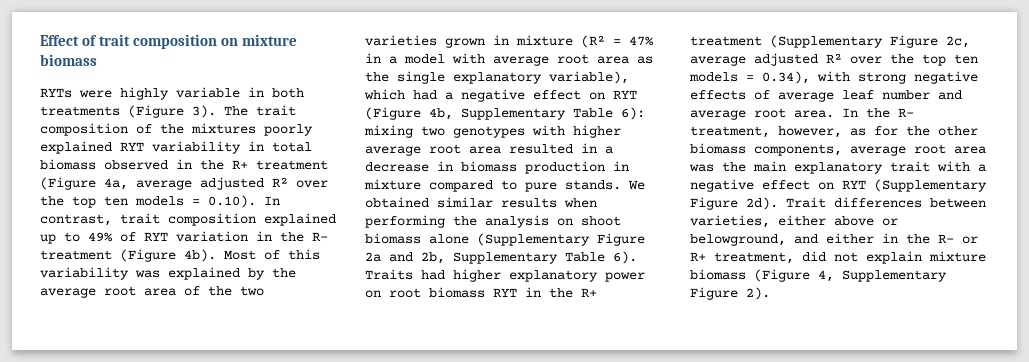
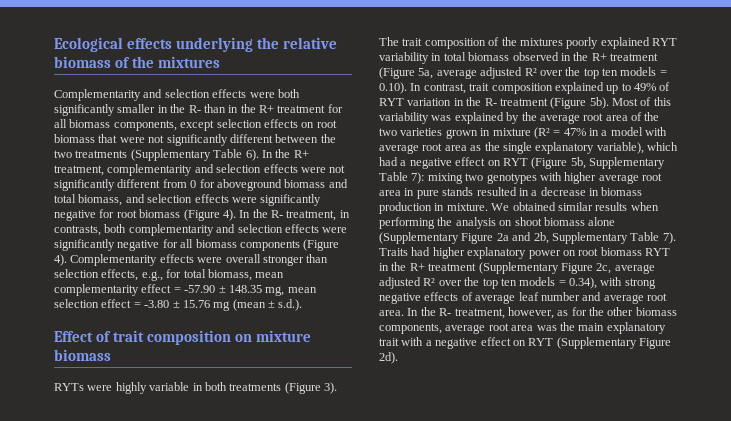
(40, 40) none -> [54,37,338,52] [54,56,221,68] [54,89,300,101] [54,104,343,116] [54,119,337,131] [54,134,336,146] [54,149,309,161] [54,164,346,176] [54,179,348,191] [54,194,322,206] [54,209,350,221] [54,224,348,236] [54,239,340,251] [54,254,329,266] [54,269,285,281] [54,284,317,296] [54,299,303,311] Ecological effects underlying the relative biomass of the mixtures // Complementarity and selection effects were both significantly smaller in the R- than in the R+ treatment for all biomass components, except selection effects on root biomass that were not significantly different between the two treatments (Supplementary Table 6). In the R+ treatment, complementarity and selection effects were not significantly different from 0 for aboveground biomass and total biomass, and selection effects were significantly negative for root biomass (Figure 4). In the R- treatment, in contrasts, both complementarity and selection effects were significantly negative for all biomass components (Figure 4). Complementarity effects were overall stronger than selection effects, e.g., for total biomass, mean complementarity effect = -57.90 ± 148.35 mg, mean selection effect = -3.80 ± 15.76 mg (mean ± s.d.). //
[104,178,128,190] 4a, -> [418,68,434,79] 5a,
[184,249,216,262] 4b). -> [589,97,609,109] 5b).
[429,107,645,120] 4b, Supplementary Table 6): -> [570,157,665,169] [379,172,425,184] 5b, Supplementary Table 7):
(501, 150) none -> [404,187,474,199] in pure stands
[364,179,621,192] mixture compared to pure stands. -> [446,203,488,211] mixture.
[613,251,637,264] 6). -> [662,232,676,244] 7).
[786,197,986,208] [690,215,898,228] [690,233,978,246] [690,251,986,264] [690,269,947,282] [690,287,770,300] Trait differences between varieties, either above or belowground, and either in the R- or R+ treatment, did not explain mixture biomass (Figure 4, Supplementary Figure 2). -> (398, 358) none

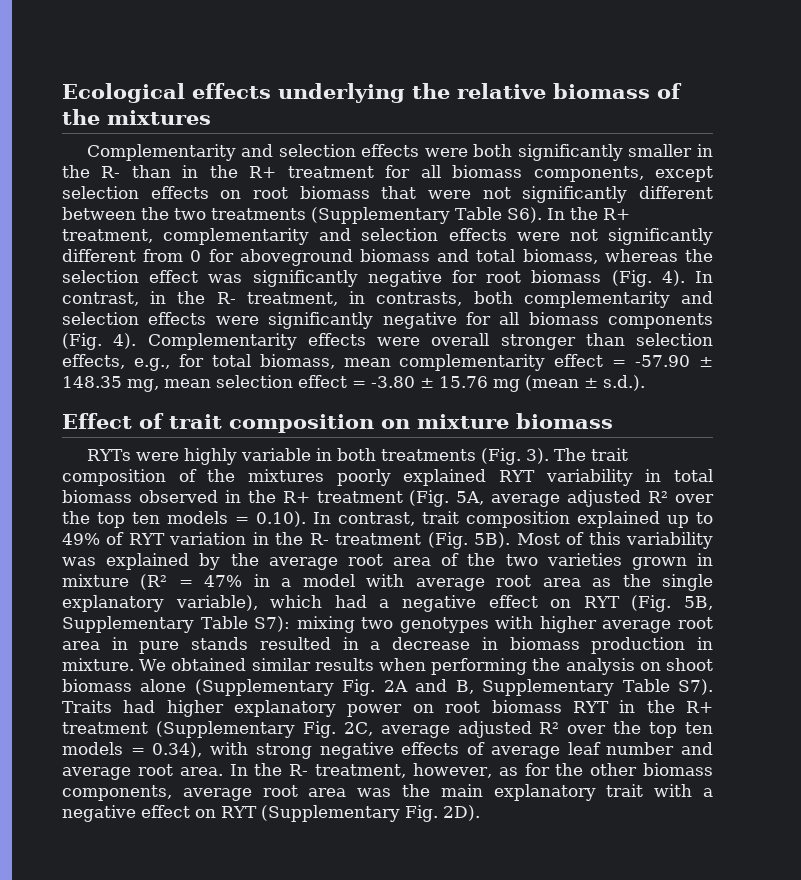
[245,149,259,161] 6). -> [506,207,542,223] S6).
[125,194,257,203] and selection effects were -> [604,249,713,262] [62,270,243,283] whereas the selection effect was
[183,209,220,221] (Figure -> [611,270,652,287] (Fig.
(251, 214) none -> [62,291,167,306] contrast, in
[303,239,340,251] (Figure -> [62,333,102,350] (Fig.
[284,382,321,394] (Figure -> [480,448,521,465] (Fig.
[379,67,434,79] (Figure 5a, -> [409,490,485,507] (Fig. 5A,
[550,97,609,109] (Figure 5b). -> [427,532,511,549] (Fig. 5B).
[531,157,665,169] [379,172,425,184] (Figure 5b, Supplementary Table 7): -> [631,595,714,612] [62,616,291,633] (Fig. 5B, Supplementary Table S7):
[461,232,676,244] Figure 2a and 2b, Supplementary Table 7). -> [342,679,713,696] Fig. 2A and B, Supplementary Table S7).
[560,263,612,274] Figure 2c, -> [302,721,373,738] Fig. 2C,
[639,338,671,349] [379,352,398,364] Figure 2d). -> [405,805,480,822] Fig. 2D).

